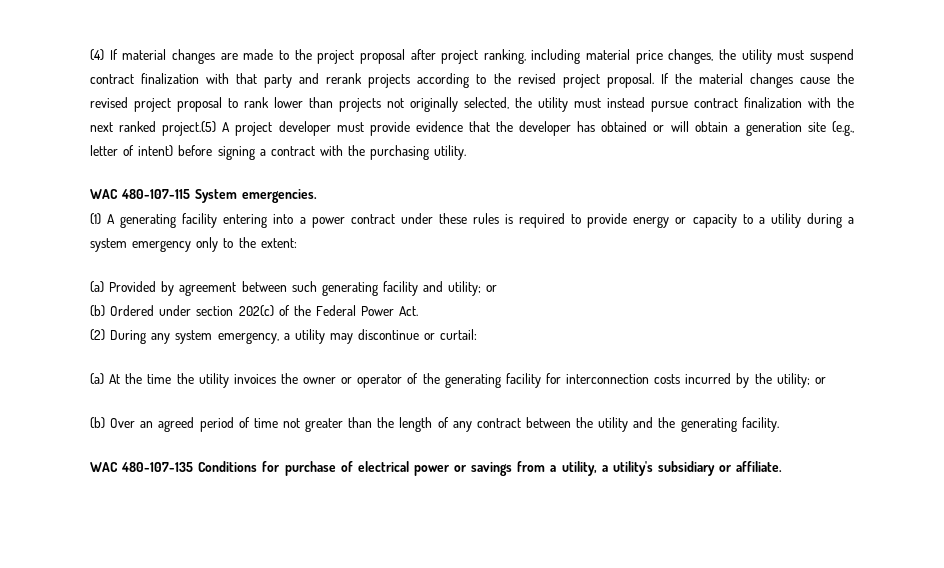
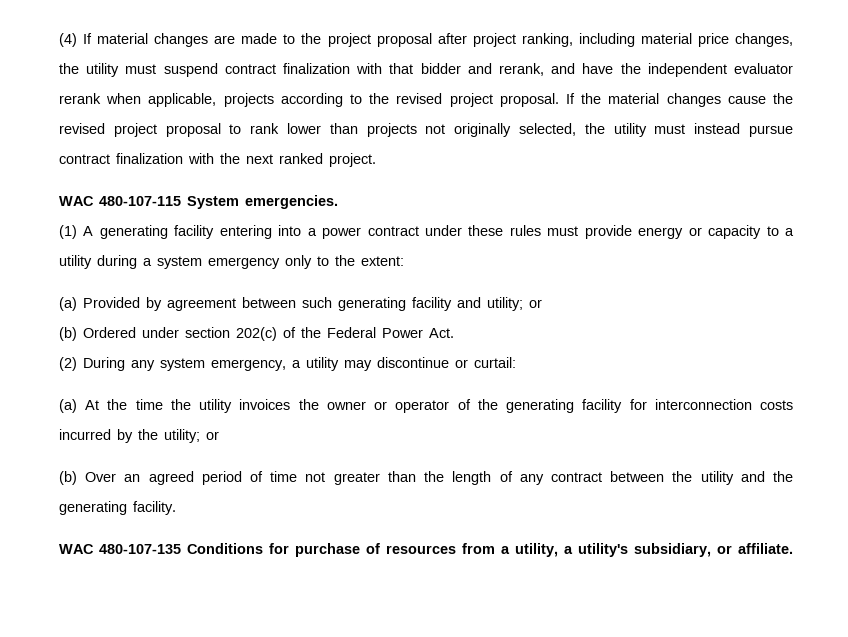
[264,73,363,88] party and rerank -> [420,63,794,77] [59,93,217,107] bidder and rerank, and have the independent evaluator rerank when applicable,
[162,121,855,136] [90,145,467,160] project.(5) A project developer must provide evidence that the developer has obtained or will obtain a generation site (e.g., letter of intent) before signing a contract with the purchasing utility. -> [329,153,376,167] project.
[505,213,582,228] is required to -> [547,226,579,236] must
[357,461,513,476] electrical power or savings -> [386,545,456,554] resources
[657,461,715,476] subsidiary -> [634,543,711,557] subsidiary,

